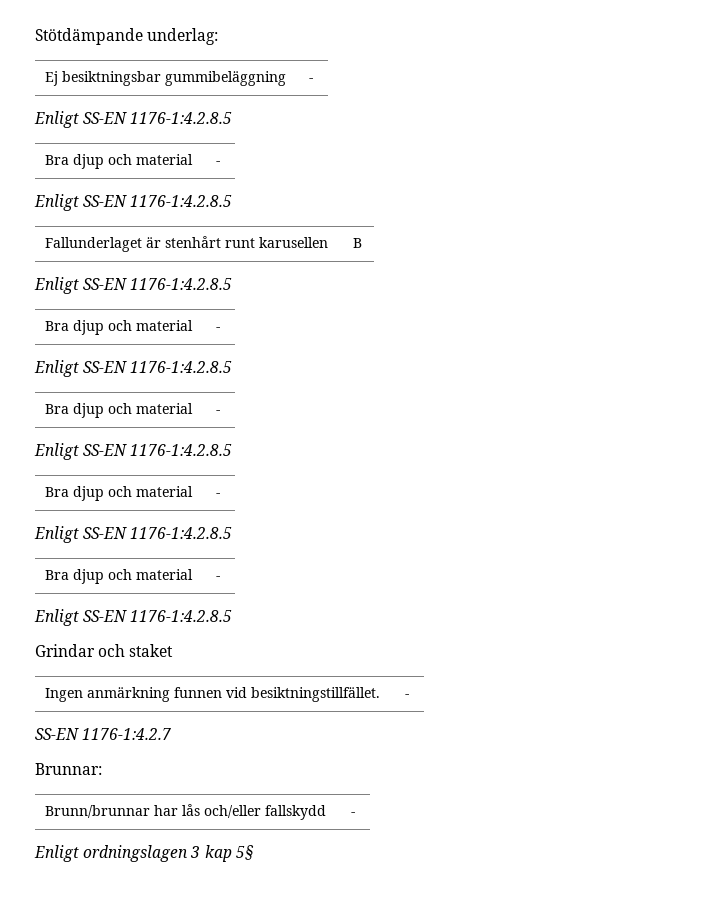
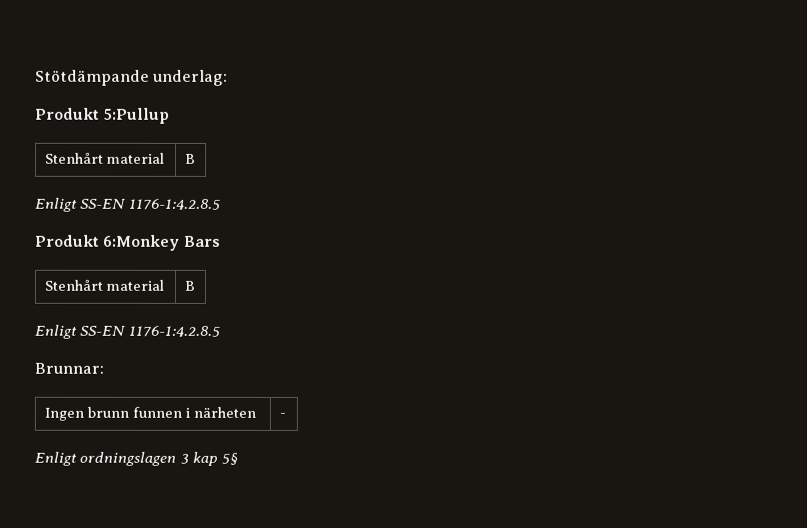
[45,71,287,86] [309,78,314,82] [34,111,233,128] [45,154,194,169] [216,161,221,165] [34,194,233,211] [45,236,329,252] [353,238,363,248] [34,277,233,294] [45,320,194,335] [216,327,221,331] [34,360,233,377] [45,403,194,418] [216,410,221,414] [34,443,233,460] [45,486,194,501] [216,493,221,497] [34,526,233,543] [45,569,194,584] [216,576,221,580] [34,609,233,626] [35,644,174,657] [45,687,381,702] [405,694,410,698] [35,728,172,740] [35,763,102,775] [45,804,327,820] // Ej besiktningsbar gummibeläggning | - // Enligt SS-EN 1176-1:4.2.8.5 // Bra djup och material | - // Enligt SS-EN 1176-1:4.2.8.5 // Fallunderlaget är stenhårt runt karusellen | B // Enligt SS-EN 1176-1:4.2.8.5 // Bra djup och material | - // Enligt SS-EN 1176-1:4.2.8.5 // Bra djup och material | - // Enligt SS-EN 1176-1:4.2.8.5 // Bra djup och material | - // Enligt SS-EN 1176-1:4.2.8.5 // Bra djup och material | - // Enligt SS-EN 1176-1:4.2.8.5 // Grindar och staket // Ingen anmärkning funnen vid besiktningstillfället. | - // SS-EN 1176-1:4.2.7 // Brunnar: // Brunn/brunnar har lås och/eller fallskydd -> [35,107,171,124] [44,152,165,164] [184,153,196,164] [35,197,221,212] [35,234,221,251] [43,279,164,291] [183,280,195,291] [34,324,220,339] [34,362,104,374] [43,406,256,421] // Produkt 5:Pullup // Stenhårt material | B // Enligt SS-EN 1176-1:4.2.8.5 // Produkt 6:Monkey Bars // Stenhårt material | B // Enligt SS-EN 1176-1:4.2.8.5 // Brunnar: // Ingen brunn funnen i närheten

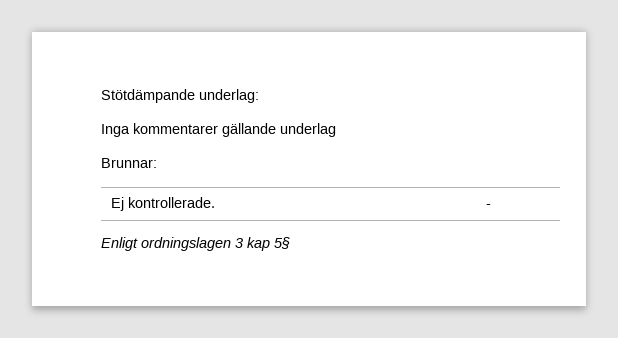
[35,107,171,124] [44,152,165,164] [184,153,196,164] [35,197,221,212] [35,234,221,251] [43,279,164,291] [183,280,195,291] [34,324,220,339] [34,362,104,374] [43,406,256,421] Produkt 5:Pullup // Stenhårt material | B // Enligt SS-EN 1176-1:4.2.8.5 // Produkt 6:Monkey Bars // Stenhårt material | B // Enligt SS-EN 1176-1:4.2.8.5 // Brunnar: // Ingen brunn funnen i närheten -> [101,123,336,137] [101,158,157,168] [111,197,216,211] Inga kommentarer gällande underlag // Brunnar: // Ej kontrollerade.

